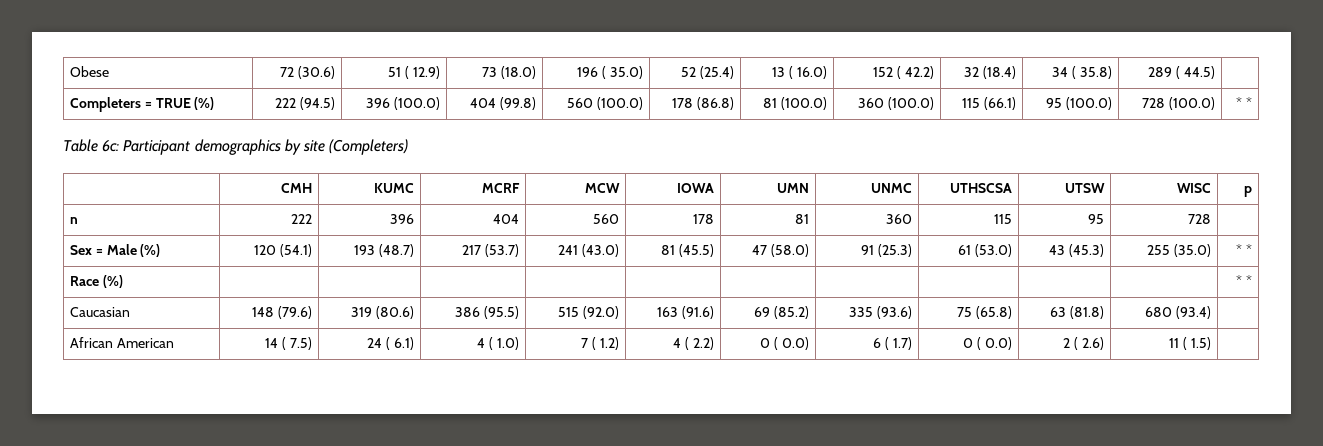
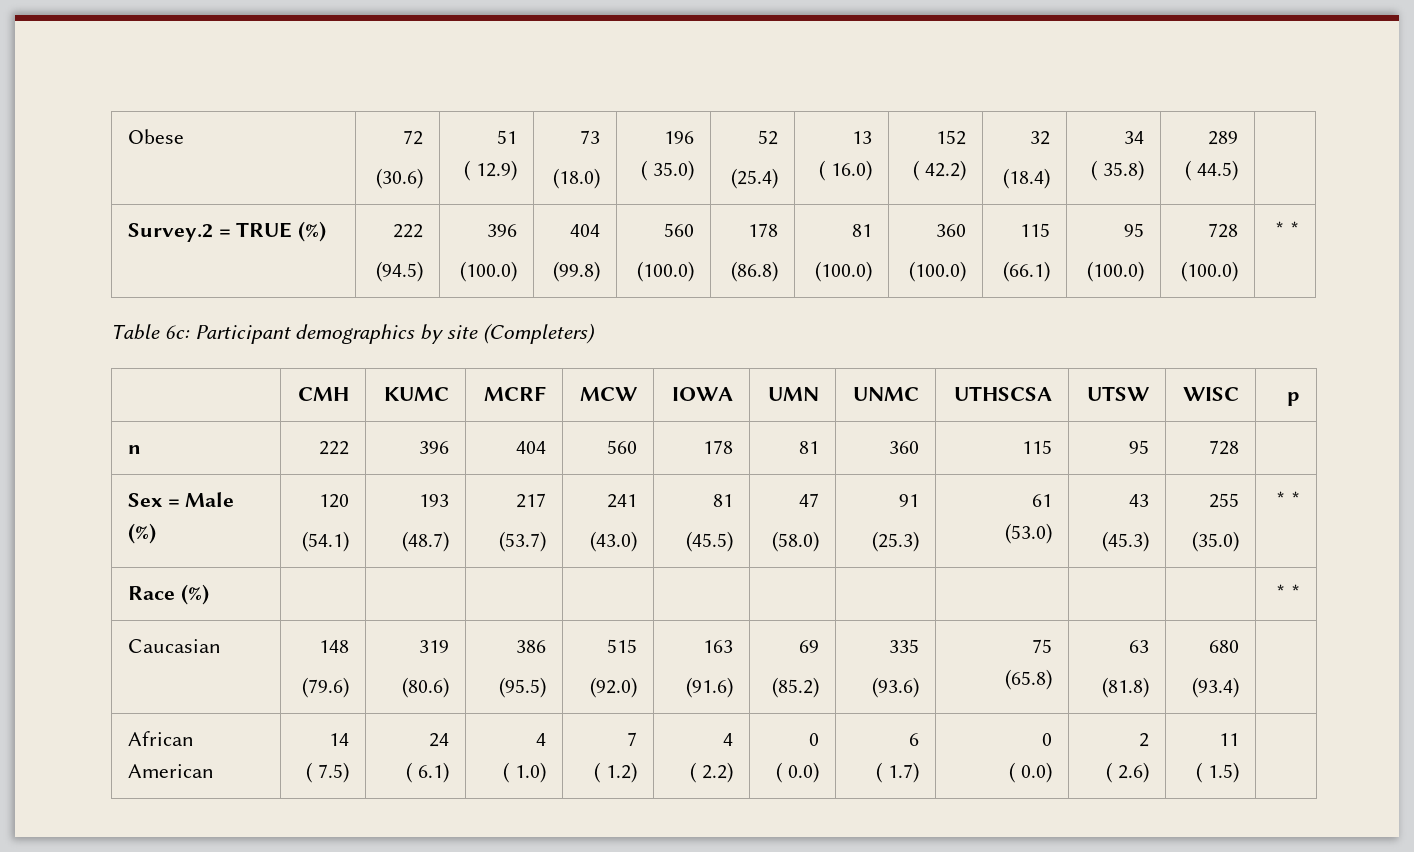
(295, 72) none -> (424, 137) //
(402, 72) none -> (518, 137) //
(498, 72) none -> (601, 137) //
(599, 72) none -> (695, 137) //
(697, 72) none -> (779, 137) //
(786, 72) none -> (873, 137) //
(894, 72) none -> (967, 137) //
(980, 72) none -> (1051, 138) //
(1069, 72) none -> (1145, 137) //
(1173, 72) none -> (1239, 138) //
[69,97,141,112] Completers -> [127,223,213,242] Survey.2
(297, 103) none -> (424, 231) //
(391, 103) none -> (518, 230) //
(497, 103) none -> (601, 230) //
(594, 103) none -> (695, 230) //
(694, 103) none -> (779, 230) //
(778, 103) none -> (873, 230) //
(885, 103) none -> (967, 230) //
(981, 103) none -> (1051, 230) //
(1063, 103) none -> (1145, 230) //
(1166, 103) none -> (1239, 230) //
(277, 250) none -> (350, 501) //
(376, 250) none -> (450, 500) //
(482, 250) none -> (547, 500) //
(579, 250) none -> (638, 501) //
(676, 250) none -> (734, 500) //
(768, 250) none -> (820, 500) //
(875, 250) none -> (920, 500) //
(972, 250) none -> (1053, 500) //
(1066, 250) none -> (1150, 500) //
(1171, 250) none -> (1240, 500) //
(275, 312) none -> (350, 646) //
(373, 312) none -> (450, 646) //
(481, 312) none -> (547, 646) //
(580, 312) none -> (638, 646) //
(679, 312) none -> (734, 646) //
(771, 312) none -> (820, 646) //
(874, 312) none -> (920, 646) //
(973, 312) none -> (1053, 646) //
(1067, 312) none -> (1150, 646) //
(1173, 312) none -> (1240, 646) //
(279, 343) none -> (350, 739) //
(383, 343) none -> (450, 740) //
(486, 343) none -> (547, 739) //
(589, 343) none -> (638, 739) //
(682, 343) none -> (734, 739) //
(771, 343) none -> (820, 739) //
(882, 343) none -> (920, 739) //
(974, 343) none -> (1053, 739) //
(1071, 343) none -> (1150, 740) //
(1180, 343) none -> (1240, 739) //

